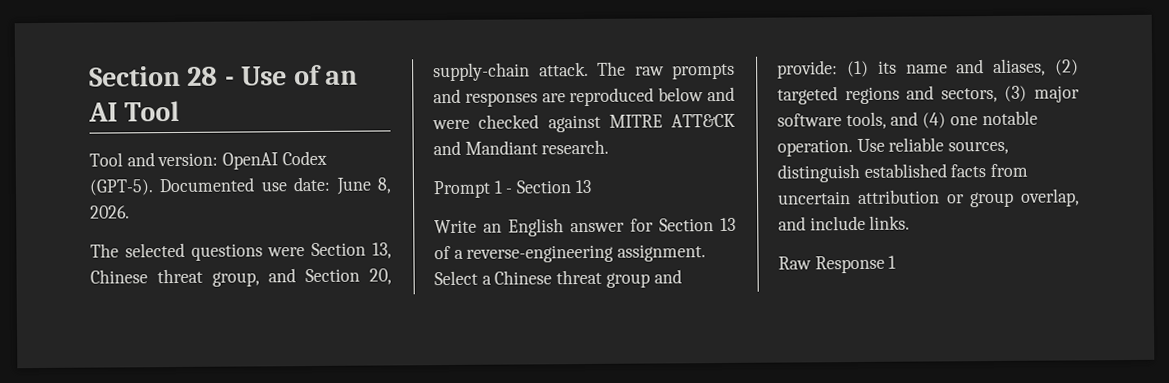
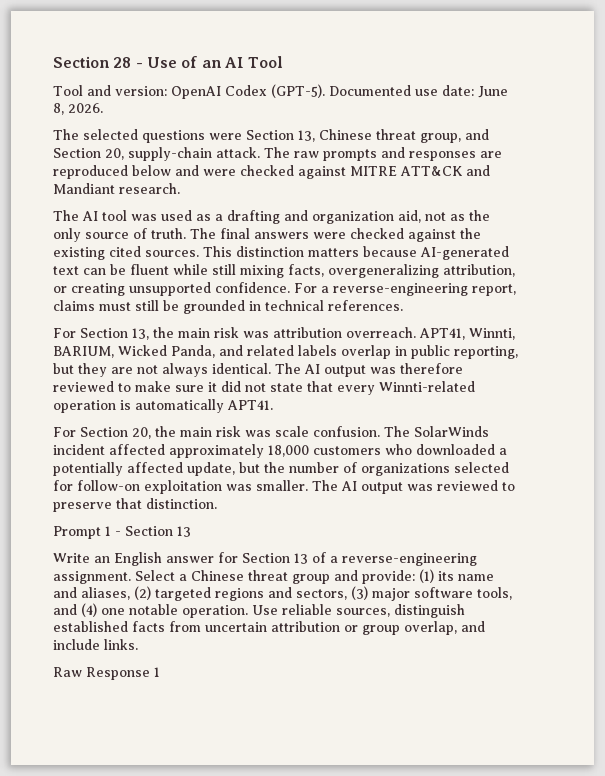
(610, 147) none -> [53,210,490,224] [53,228,481,242] [53,246,509,260] [53,264,515,278] [53,282,516,296] [53,300,403,314] [53,327,515,340] [53,345,518,359] [53,363,463,377] [53,381,475,395] [53,399,273,413] [53,426,489,439] [53,444,507,458] [53,462,509,476] [53,480,515,494] [53,498,217,512] // The AI tool was used as a drafting and organization aid, not as the only source of truth. The final answers were checked against the existing cited sources. This distinction matters because AI-generated text can be fluent while still mixing facts, overgeneralizing attribution, or creating unsupported confidence. For a reverse-engineering report, claims must still be grounded in technical references. // For Section 13, the main risk was attribution overreach. APT41, Winnti, BARIUM, Wicked Panda, and related labels overlap in public reporting, but they are not always identical. The AI output was therefore reviewed to make sure it did not state that every Winnti-related operation is automatically APT41. // For Section 20, the main risk was scale confusion. The SolarWinds incident affected approximately 18,000 customers who downloaded a potentially affected update, but the number of organizations selected for follow-on exploitation was smaller. The AI output was reviewed to preserve that distinction.

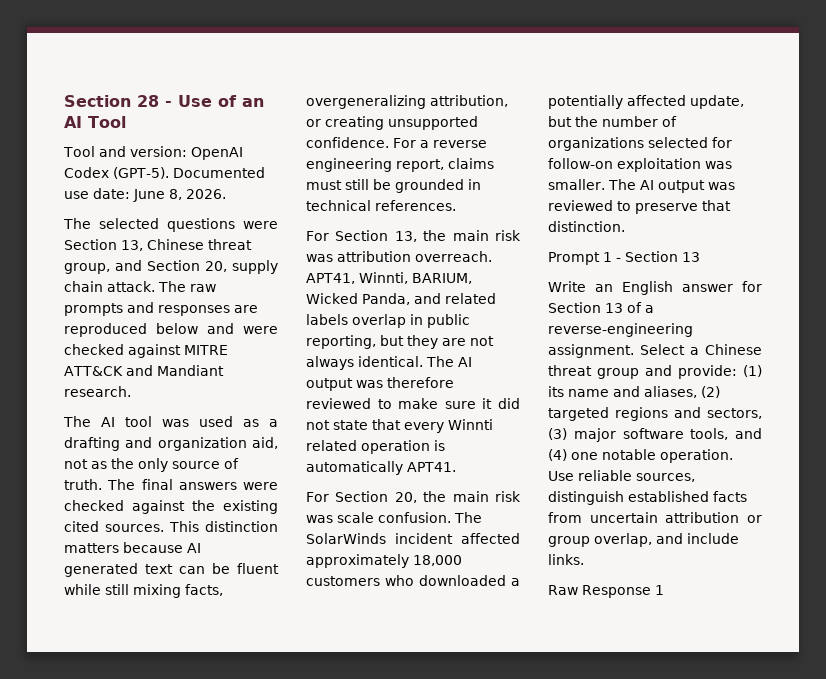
[128,147,212,161] supply-chain -> [232,260,278,274] [64,281,103,292] supply chain
[420,246,509,260] AI-generated -> [187,543,201,553] [64,563,138,577] AI generated
[333,283,468,296] reverse-engineering -> [433,140,487,148] [306,158,392,172] reverse engineering
[379,381,475,392] Winnti-related -> [448,419,493,430] [306,440,357,451] Winnti related

